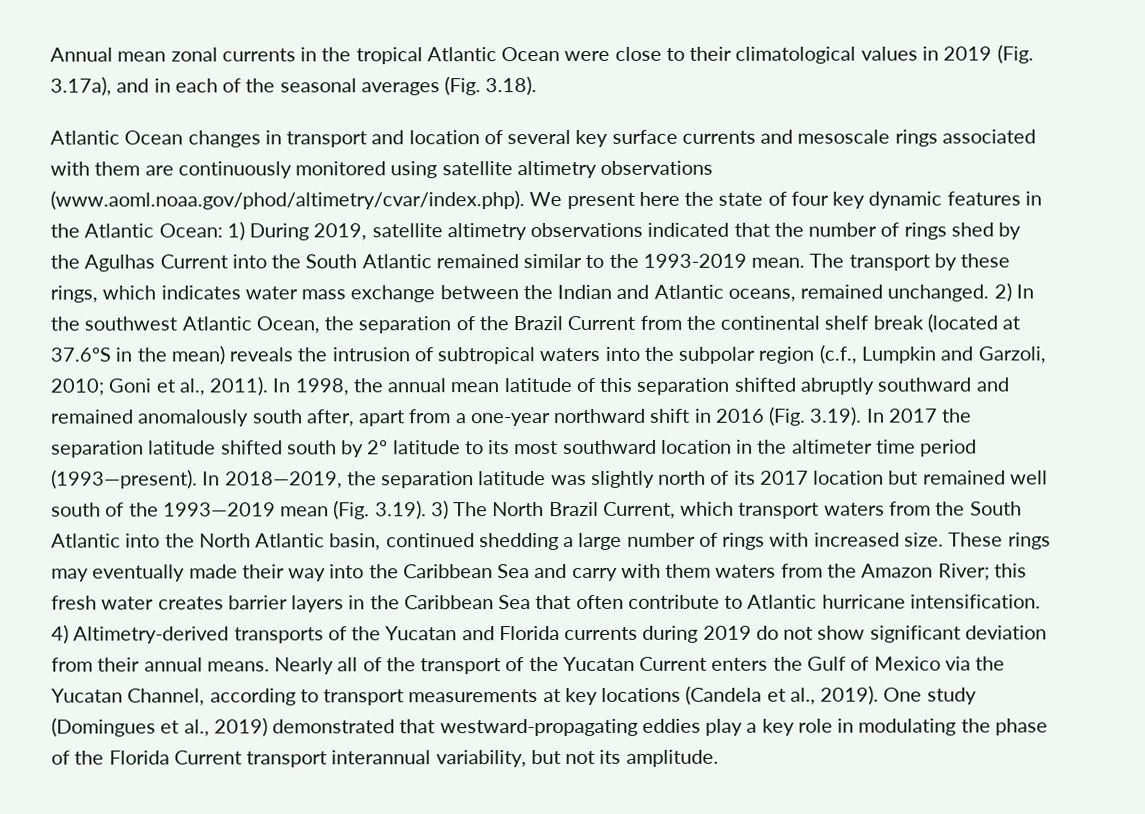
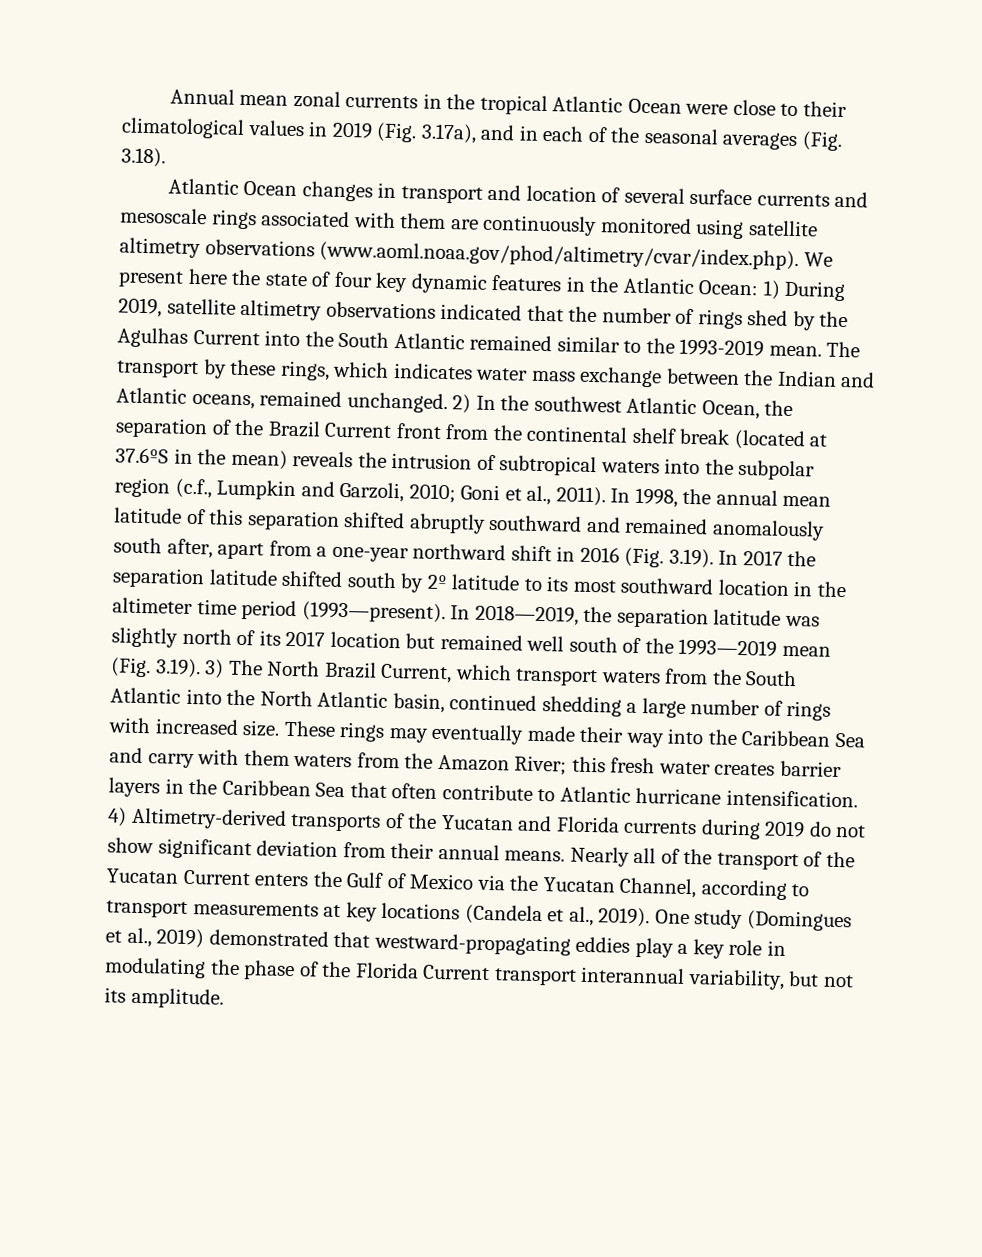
[575,129,609,147] key -> (685, 195) none
(636, 323) none -> [395,423,442,439] front

